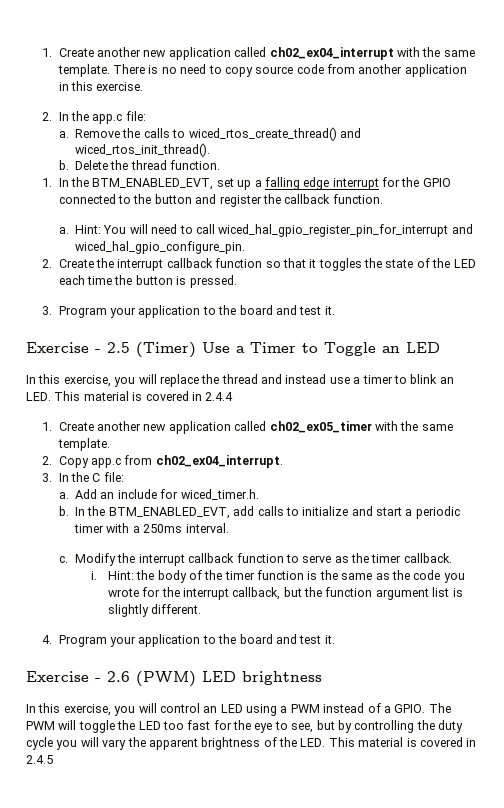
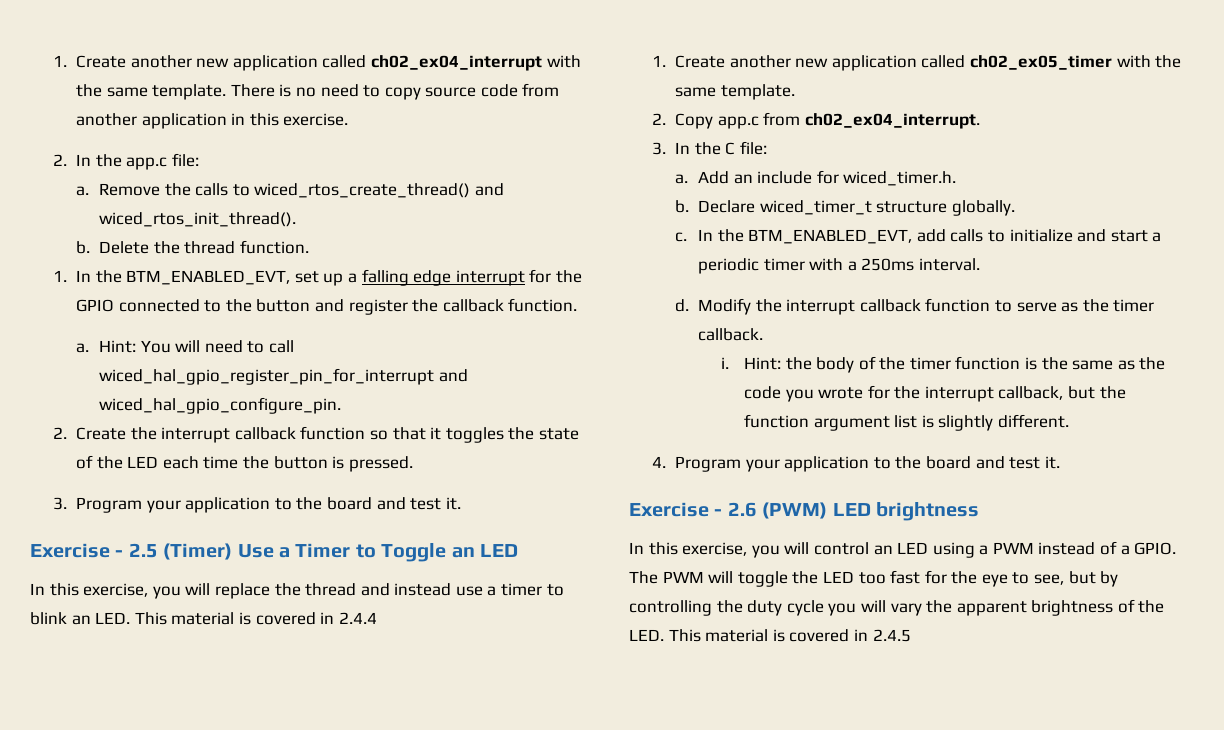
(69, 511) none -> [697,200,1015,216] [674,232,687,242] Declare wiced_timer_t structure globally. // c.
[58,556,68,563] c. -> [674,299,689,312] d.

